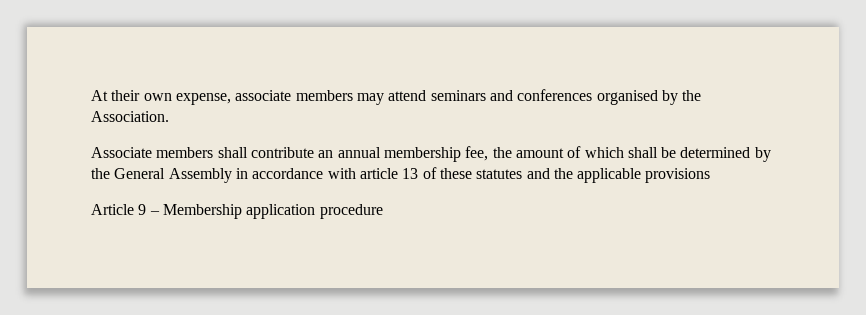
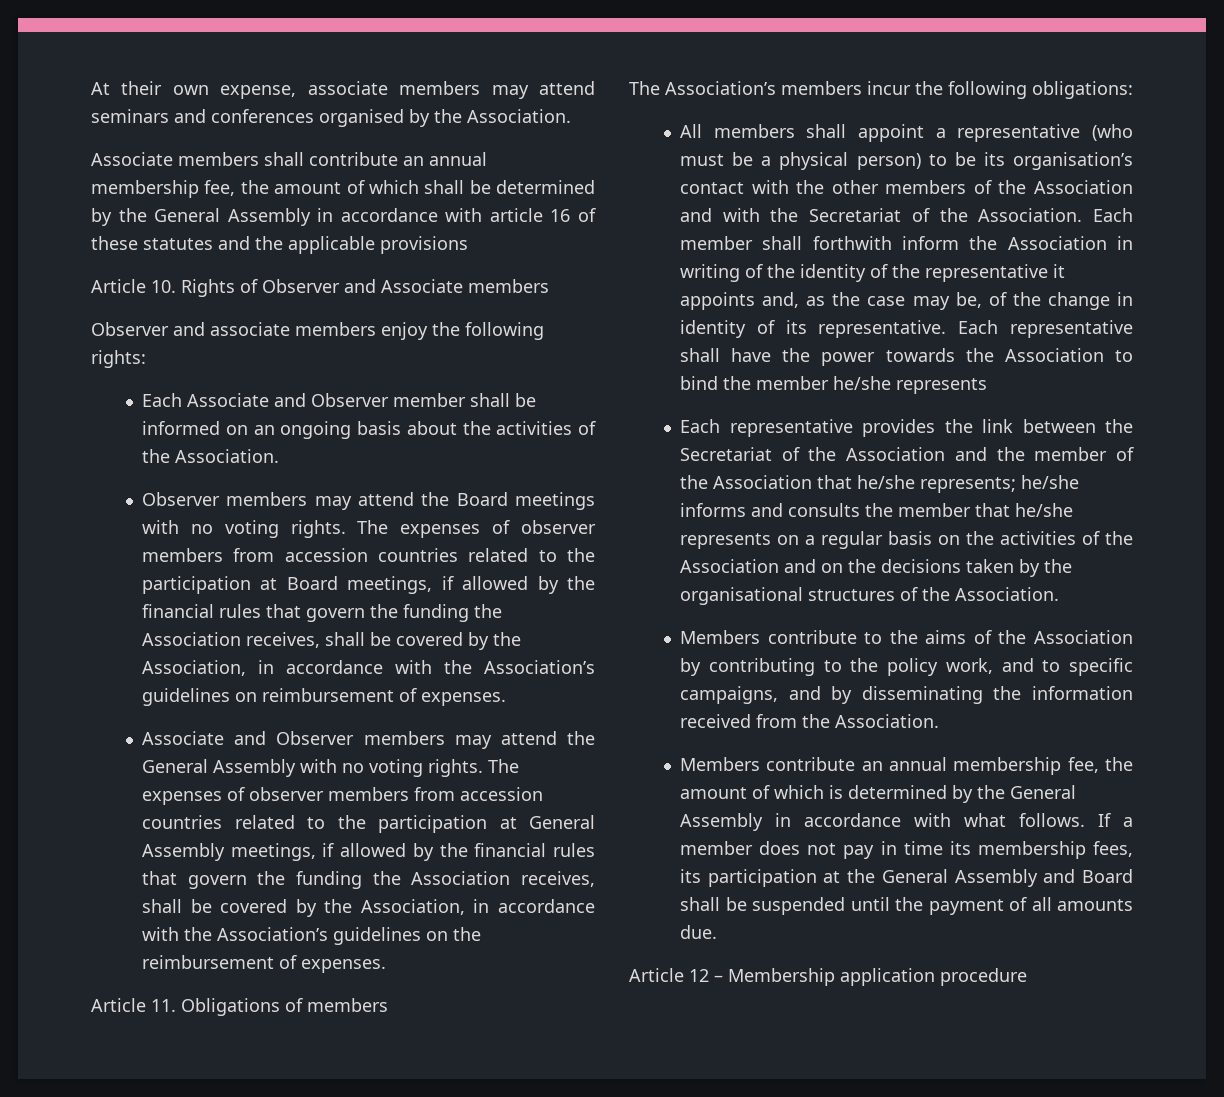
[402,168,419,179] 13 -> [550,209,571,222] 16
[138,204,147,215] 9 -> [151,279,549,297] [91,322,544,340] [91,350,146,368] [142,393,537,407] [142,421,597,439] [142,449,280,463] [142,492,595,510] [142,520,596,538] [142,548,595,562] [142,576,595,594] [142,604,503,622] [142,632,522,650] [142,660,595,676] [142,688,507,706] [142,731,595,749] [142,759,520,777] [142,787,544,805] [142,815,595,833] [142,843,595,861] [142,871,595,889] [142,899,595,917] [142,927,482,945] [142,955,387,973] [91,998,388,1016] [629,81,1133,99] [680,124,1133,142] [680,152,1133,170] [680,180,1133,194] [680,208,1133,222] [680,236,1133,250] [680,264,1066,282] [680,292,1133,310] [680,320,1133,338] [680,348,1133,366] [680,376,988,394] [680,419,1133,437] [680,447,1134,461] [680,475,1080,493] [680,503,1074,517] [680,531,1133,549] [680,559,1073,577] [680,587,1060,605] [680,630,1133,644] [680,658,1133,676] [680,686,1133,704] [680,714,940,728] [680,757,1133,775] [680,785,1077,803] [680,813,1133,831] [680,841,1133,859] [680,869,1133,887] [680,897,1133,915] [680,925,718,939] [629,968,709,982] 10. Rights of Observer and Associate members // Observer and associate members enjoy the following rights: // Each Associate and Observer member shall be informed on an ongoing basis about the activities of the Association. // Observer members may attend the Board meetings with no voting rights. The expenses of observer members from accession countries related to the participation at Board meetings, if allowed by the financial rules that govern the funding the Association receives, shall be covered by the Association, in accordance with the Association’s guidelines on reimbursement of expenses. // Associate and Observer members may attend the General Assembly with no voting rights. The expenses of observer members from accession countries related to the participation at General Assembly meetings, if allowed by the financial rules that govern the funding the Association receives, shall be covered by the Association, in accordance with the Association’s guidelines on the reimbursement of expenses. // Article 11. Obligations of members // The Association’s members incur the following obligations: // All members shall appoint a representative (who must be a physical person) to be its organisation’s contact with the other members of the Association and with the Secretariat of the Association. Each member shall forthwith inform the Association in writing of the identity of the representative it appoints and, as the case may be, of the change in identity of its representative. Each representative shall have the power towards the Association to bind the member he/she represents // Each representative provides the link between the Secretariat of the Association and the member of the Association that he/she represents; he/she informs and consults the member that he/she represents on a regular basis on the activities of the Association and on the decisions taken by the organisational structures of the Association. // Members contribute to the aims of the Association by contributing to the policy work, and to specific campaigns, and by disseminating the information received from the Association. // Members contribute an annual membership fee, the amount of which is determined by the General Assembly in accordance with what follows. If a member does not pay in time its membership fees, its participation at the General Assembly and Board shall be suspended until the payment of all amounts due. // Article 12

